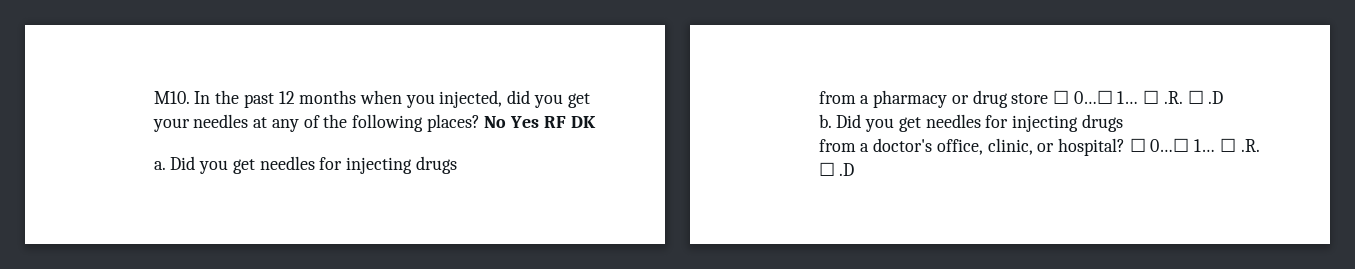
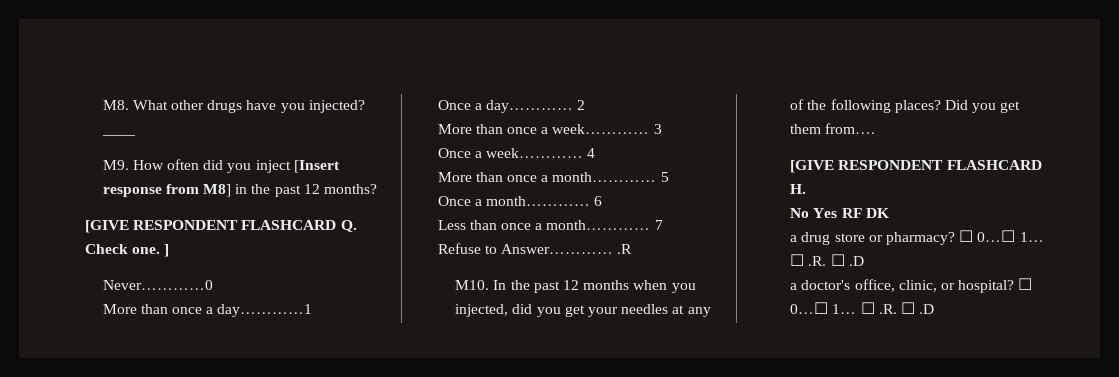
(153, 97) none -> [102,100,365,113] [101,134,135,136] [102,159,340,173] [102,184,377,197] [85,220,357,233] [85,244,170,257] [102,280,213,290] [102,304,313,317] [437,100,586,113] [437,124,662,134] [437,148,596,158] [437,172,669,182] [437,196,603,206] [437,220,663,230] [437,243,633,254] M8. What other drugs have you injected? ____ // M9. How often did you inject [Insert response from M8] in the past 12 months? // [GIVE RESPONDENT FLASHCARD Q. Check one. ] // Never…………0 // More than once a day…………1 // Once a day………… 2 // More than once a week………… 3 // Once a week………… 4 // More than once a month………… 5 // Once a month………… 6 // Less than once a month………… 7 // Refuse to Answer………… .R //
[484,116,596,128] [153,156,457,174] [818,90,1049,108] No Yes RF DK // a. Did you get needles for injecting drugs // from a pharmacy or drug store -> [944,100,1021,113] [790,123,876,134] [790,160,1042,173] [790,184,807,194] [790,208,889,218] [790,232,955,245] Did you get them from…. // [GIVE RESPONDENT FLASHCARD H. // No Yes RF DK // a drug store or pharmacy?
[818,114,1123,132] [818,139,856,152] b. Did you get needles for injecting drugs // from -> (864, 261) none

